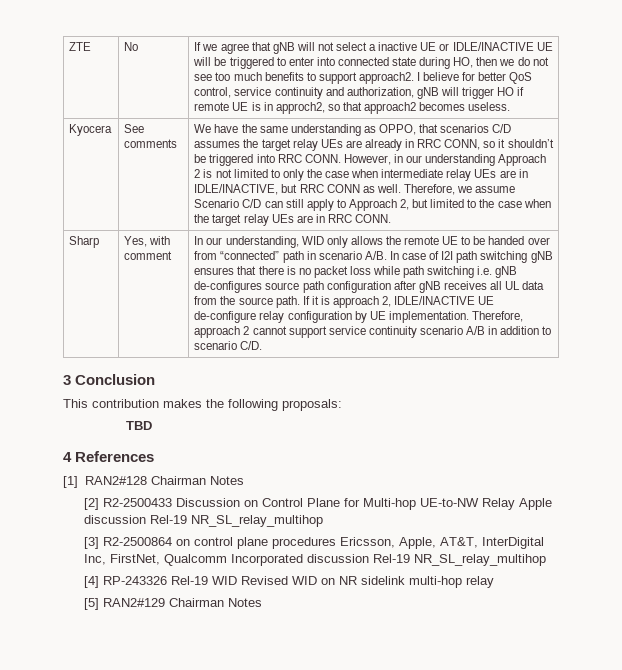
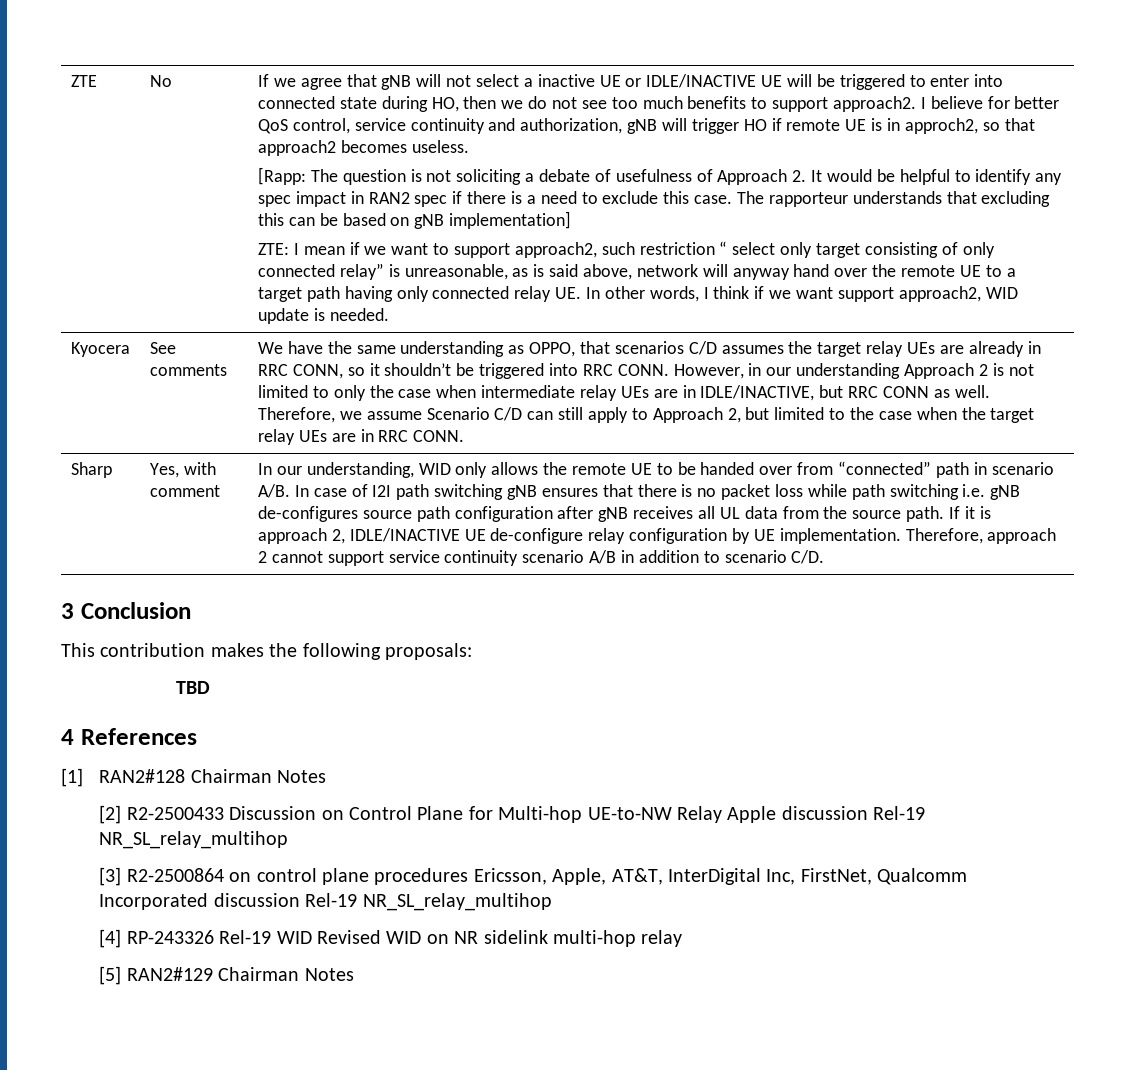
(511, 106) none -> [257,167,1063,185] [257,191,1051,207] [257,211,572,229] [257,241,995,258] [257,263,1016,280] [257,286,1018,302] [257,308,389,324] // [Rapp: The question is not soliciting a debate of usefulness of Approach 2. It would be helpful to identify any spec impact in RAN2 spec if there is a need to exclude this case. The rapporteur understands that excluding this can be based on gNB implementation] // ZTE: I mean if we want to support approach2, such restriction “ select only target consisting of only connected relay” is unreasonable, as is said above, network will anyway hand over the remote UE to a target path having only connected relay UE. In other words, I think if we want support approach2, WID update is needed.

